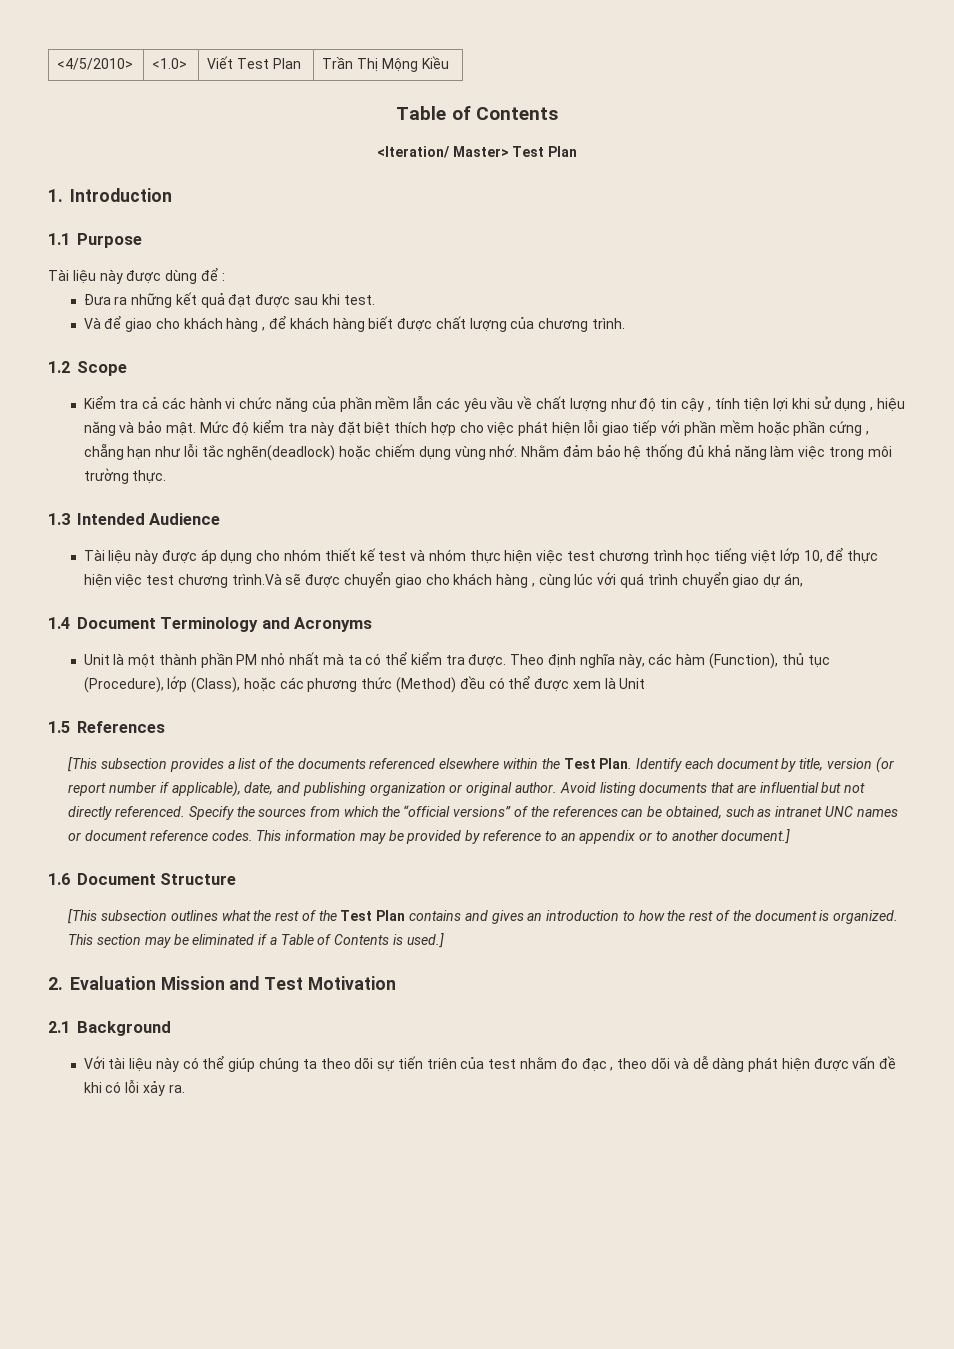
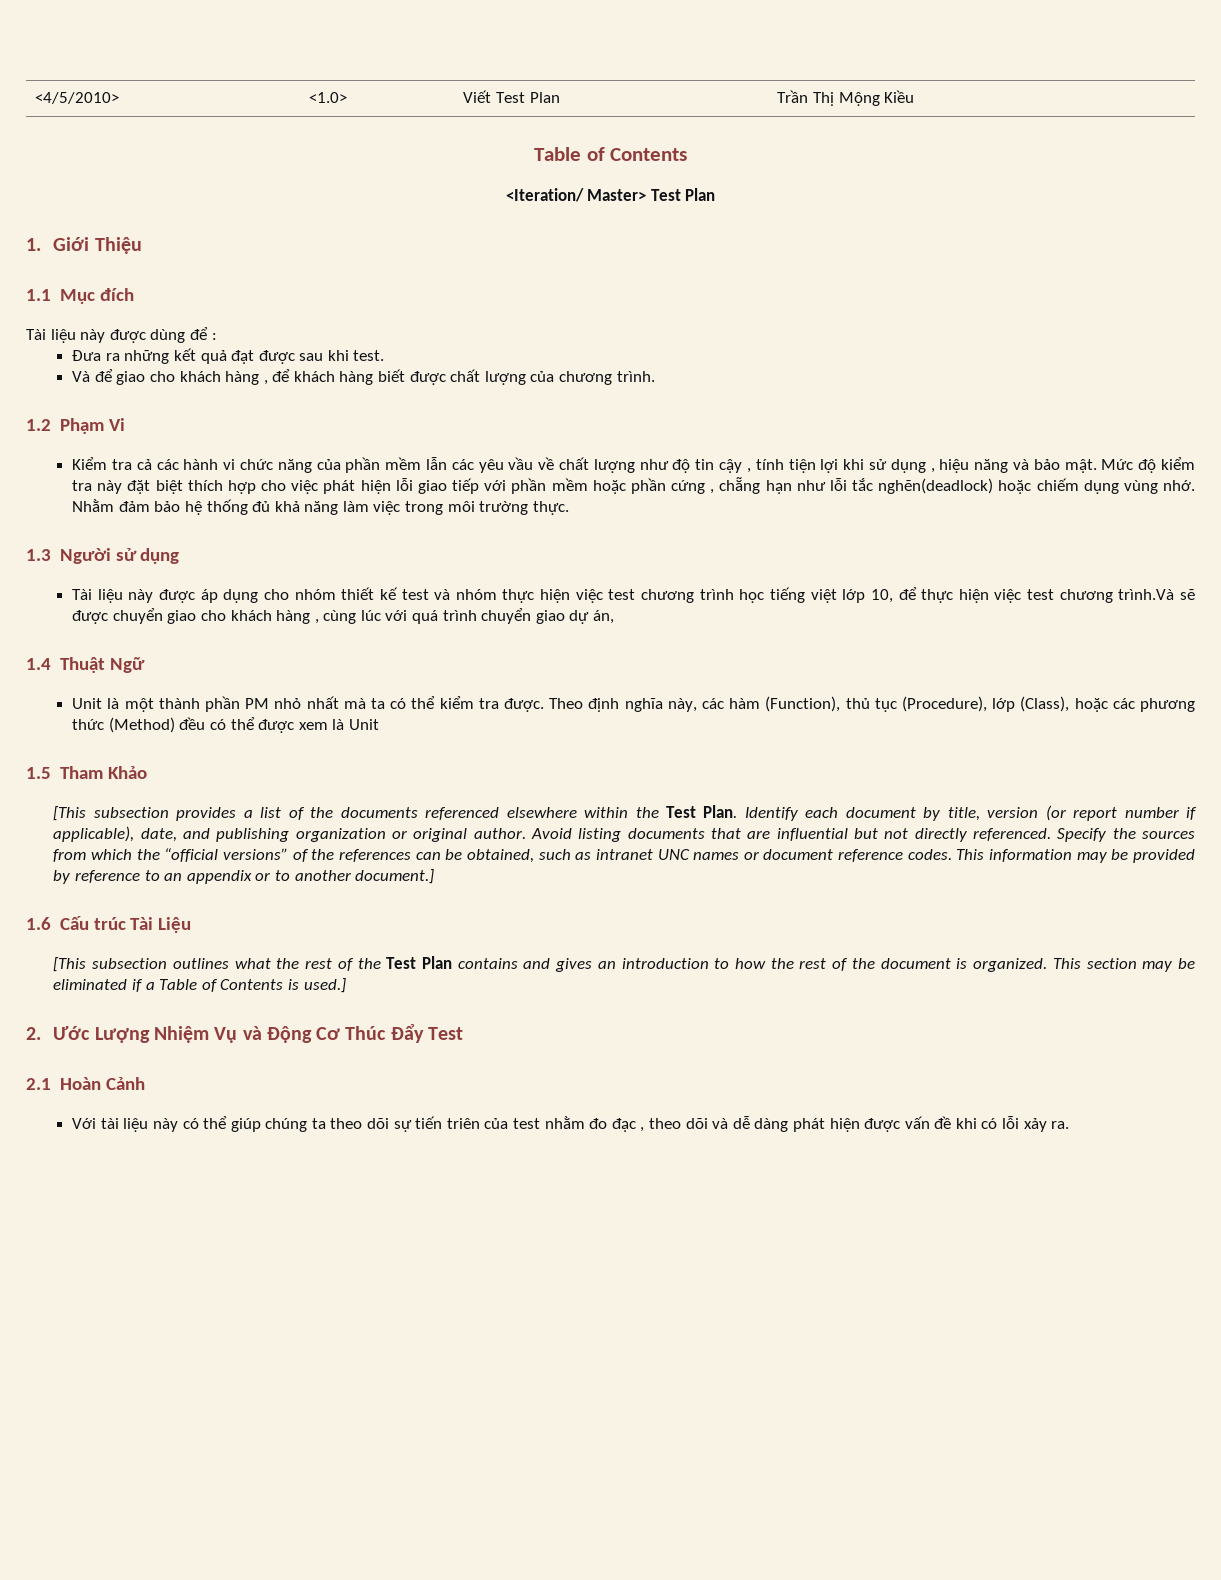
[70,188,172,202] Introduction -> [53,237,142,254] Giới Thiệu
[77,233,142,248] Purpose -> [59,288,134,304] Mục đích
[77,361,127,376] Scope -> [59,418,125,434] Phạm Vi
[77,513,221,525] Intended Audience -> [59,548,180,564] Người sử dụng
[77,617,373,632] Document Terminology and Acronyms -> [59,657,145,673] Thuật Ngữ
[77,721,165,733] References -> [59,766,147,779] Tham Khảo
[77,873,237,885] Document Structure -> [59,916,192,933] Cấu trúc Tài Liệu
[70,976,396,990] Evaluation Mission and Test Motivation -> [53,1024,463,1043] Ước Lượng Nhiệm Vụ và Động Cơ Thúc Đẩy Test
[77,1021,171,1036] Background -> [59,1077,145,1090] Hoàn Cảnh

